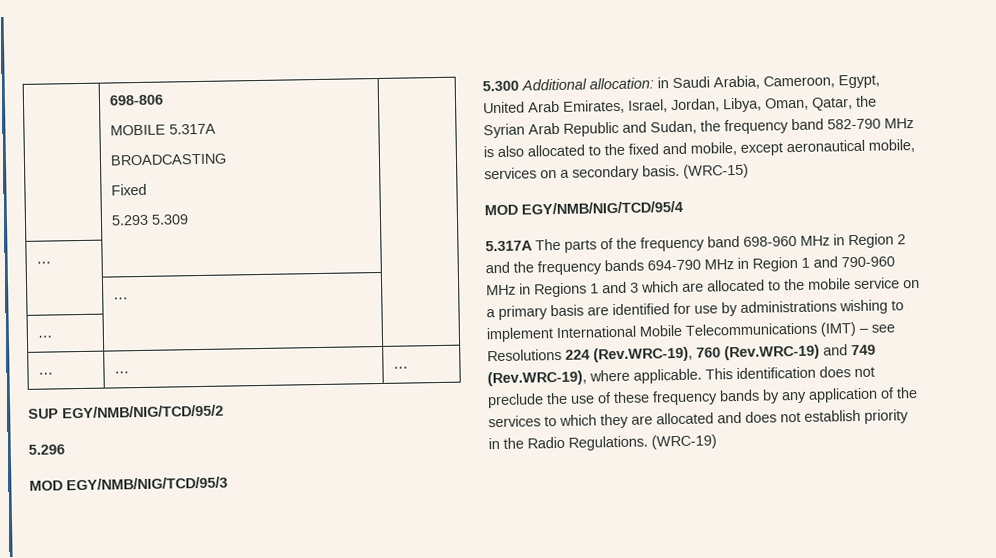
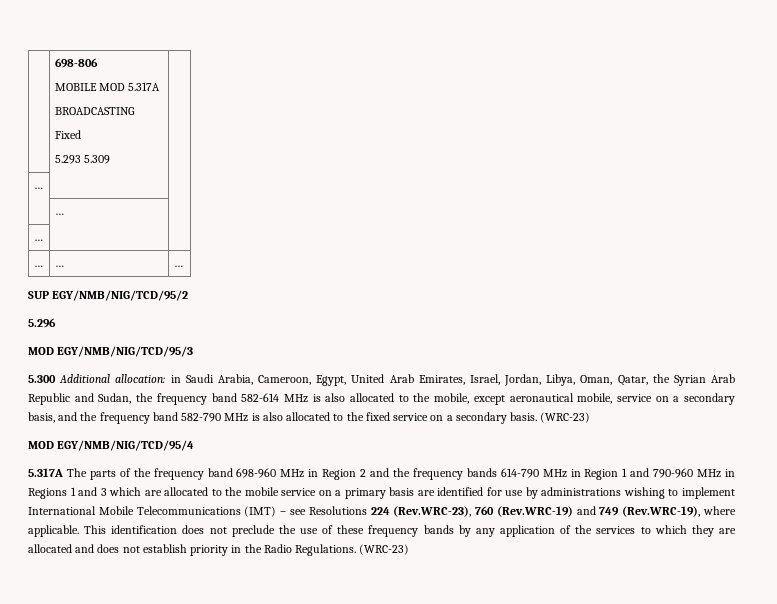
(166, 130) none -> [99,83,126,91] MOD
(824, 124) none -> [241,393,736,405] [28,412,178,424] 582-614 MHz is also allocated to the mobile, except aeronautical mobile, service on a secondary basis, and the frequency band
[662,138,915,156] [484,167,537,180] and mobile, except aeronautical mobile, services -> [393,413,429,421] service
[683,163,749,179] (WRC-15) -> [540,412,591,423] (WRC-23)
[647,259,701,271] 694-790 -> [500,468,539,478] 614-790
[593,346,693,363] (Rev.WRC-19), -> [393,506,472,517] (Rev.WRC-23),
[651,434,717,450] (WRC-19) -> [359,544,410,555] (WRC-23)

